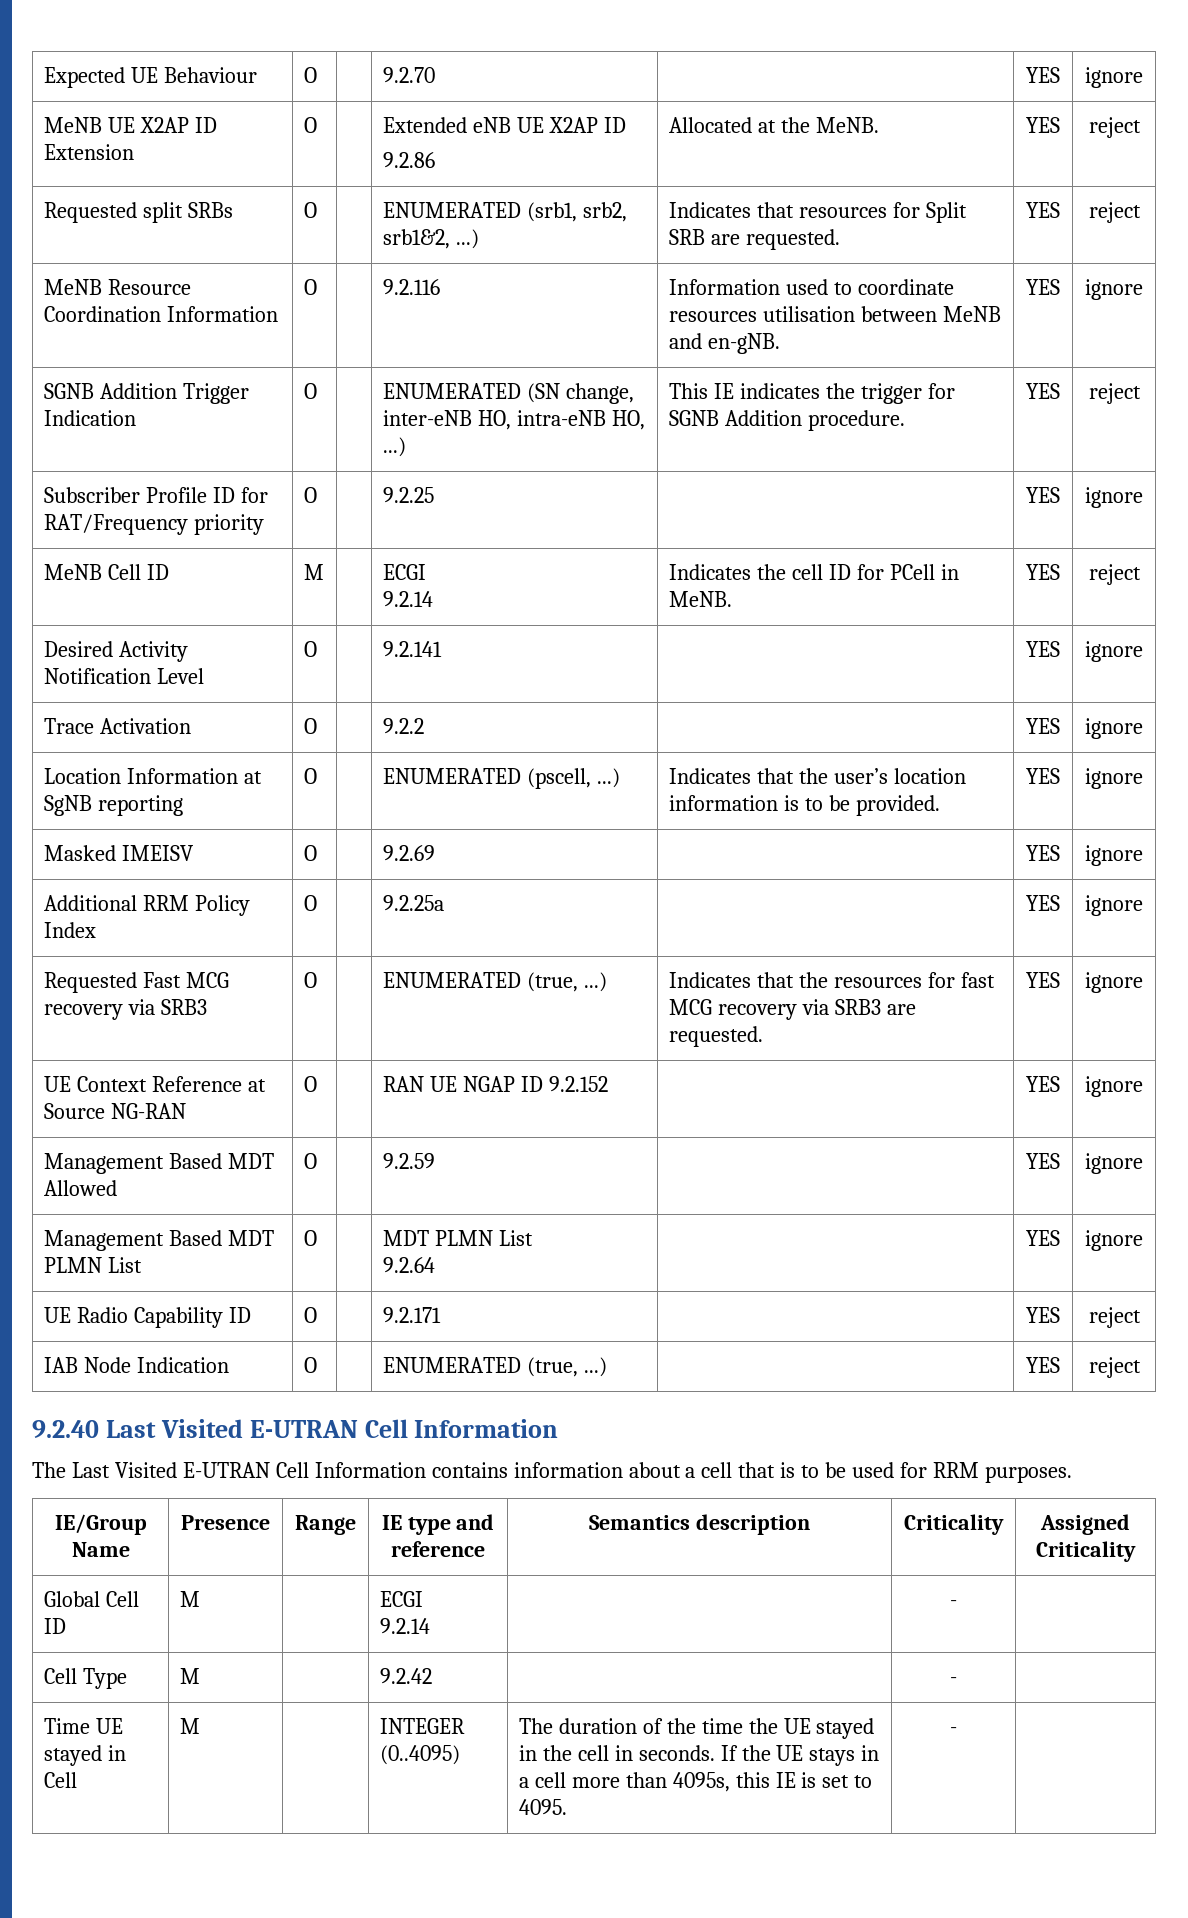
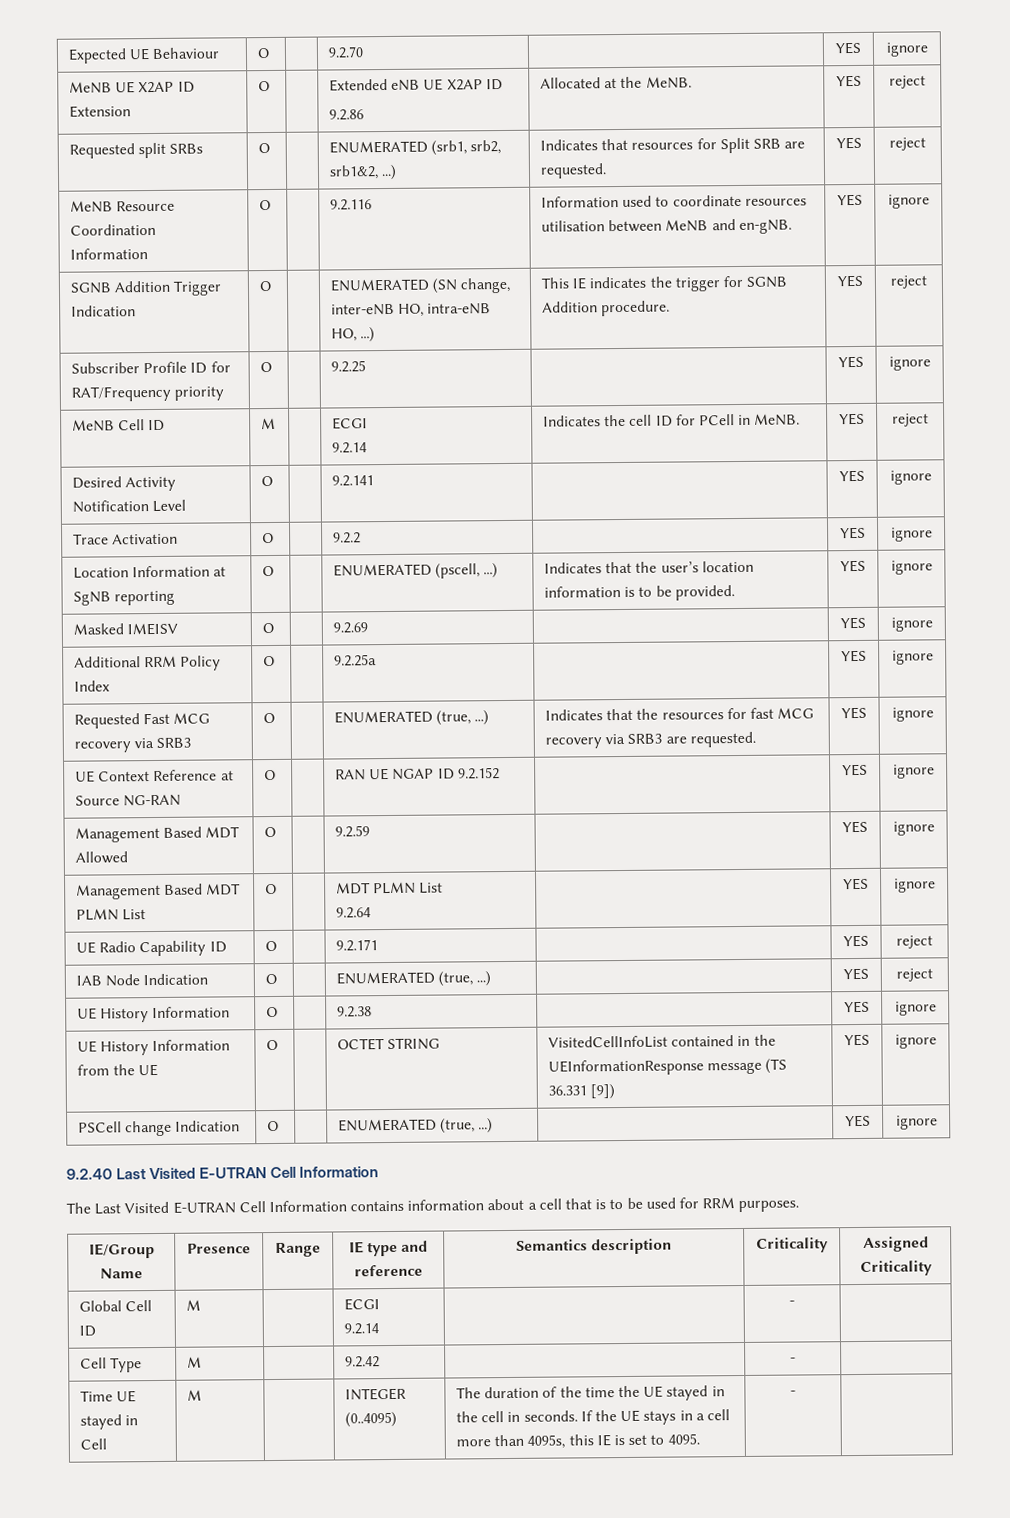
(1141, 1367) none -> [77,1006,231,1023] [266,1006,279,1018] [337,1006,373,1018] [844,1000,870,1014] [894,1001,937,1016] [77,1039,231,1056] [77,1063,159,1077] [266,1039,279,1051] [337,1037,441,1051] [548,1034,776,1049] [548,1058,788,1076] [548,1084,616,1100] [844,1033,870,1047] [894,1034,937,1049] [78,1120,241,1137] [267,1120,280,1132] [338,1118,494,1134] [845,1114,871,1128] [895,1115,938,1130] // UE History Information | O | | 9.2.38 | | YES | ignore // UE History Information from the UE | O | | OCTET STRING | VisitedCellInfoList contained in the UEInformationResponse message (TS 36.331 [9]) | YES | ignore // PSCell change Indication | O | | ENUMERATED (true, ...) | | YES | ignore

